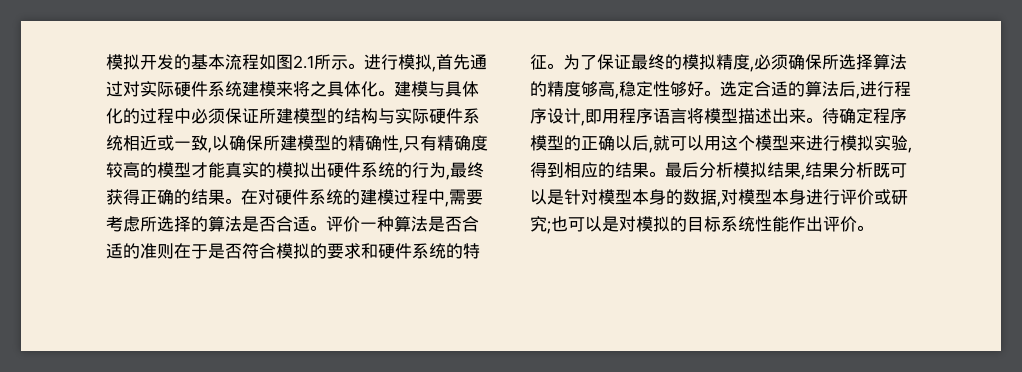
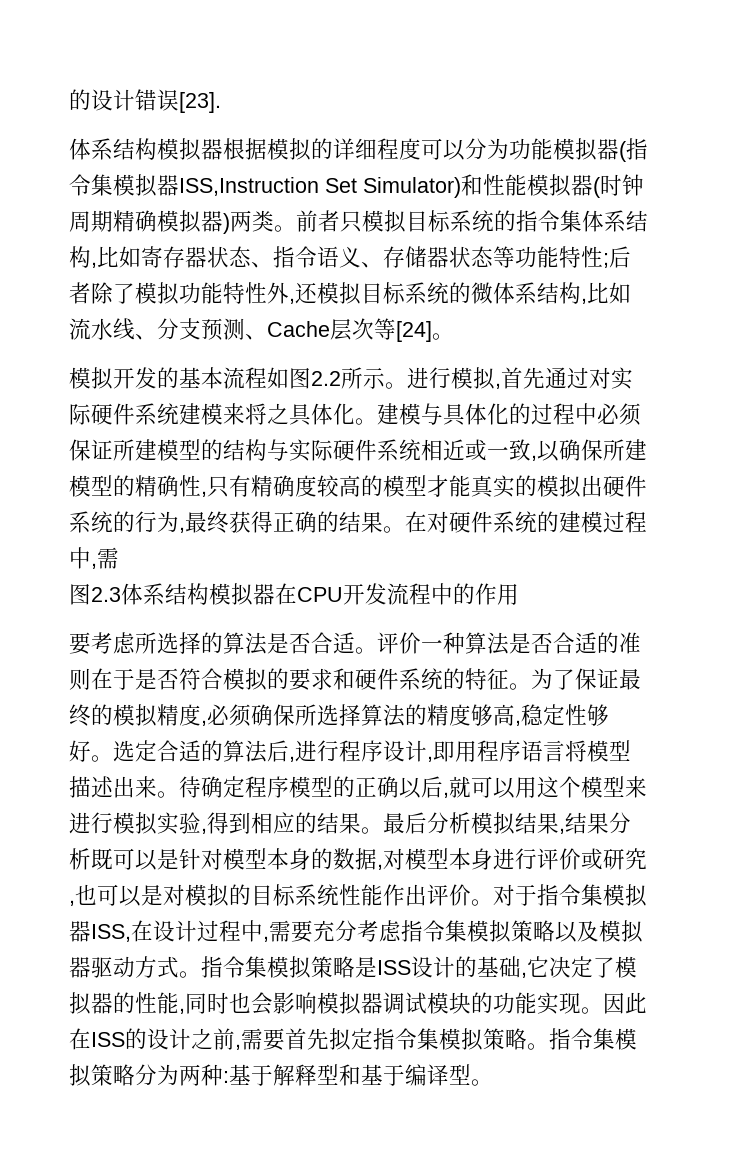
(106, 62) none -> [69,89,221,113] [69,138,648,162] [69,174,644,198] [69,210,648,234] [69,246,631,268] [69,282,631,305] [69,318,454,342] 的设计错误[23]. // 体系结构模拟器根据模拟的详细程度可以分为功能模拟器(指令集模拟器ISS,Instruction Set Simulator)和性能模拟器(时钟周期精确模拟器)两类。前者只模拟目标系统的指令集体系结构,比如寄存器状态、指令语义、存储器状态等功能特性;后者除了模拟功能特性外,还模拟目标系统的微体系结构,比如流水线、分支预测、Cache层次等[24]。 //
[293,55,314,69] 2.1 -> [311,371,341,386] 2.2
(466, 197) none -> [69,583,519,606] // 图2.3体系结构模拟器在CPU开发流程中的作用 //
[547,221,551,234] ; -> [69,900,75,906] ,
(873, 228) none -> [493,884,647,907] [69,920,643,943] [69,956,637,979] [69,992,647,1015] [69,1028,637,1051] [69,1064,493,1087] 对于指令集模拟器ISS,在设计过程中,需要充分考虑指令集模拟策略以及模拟器驱动方式。指令集模拟策略是ISS设计的基础,它决定了模拟器的性能,同时也会影响模拟器调试模块的功能实现。因此在ISS的设计之前,需要首先拟定指令集模拟策略。指令集模拟策略分为两种:基于解释型和基于编译型。

